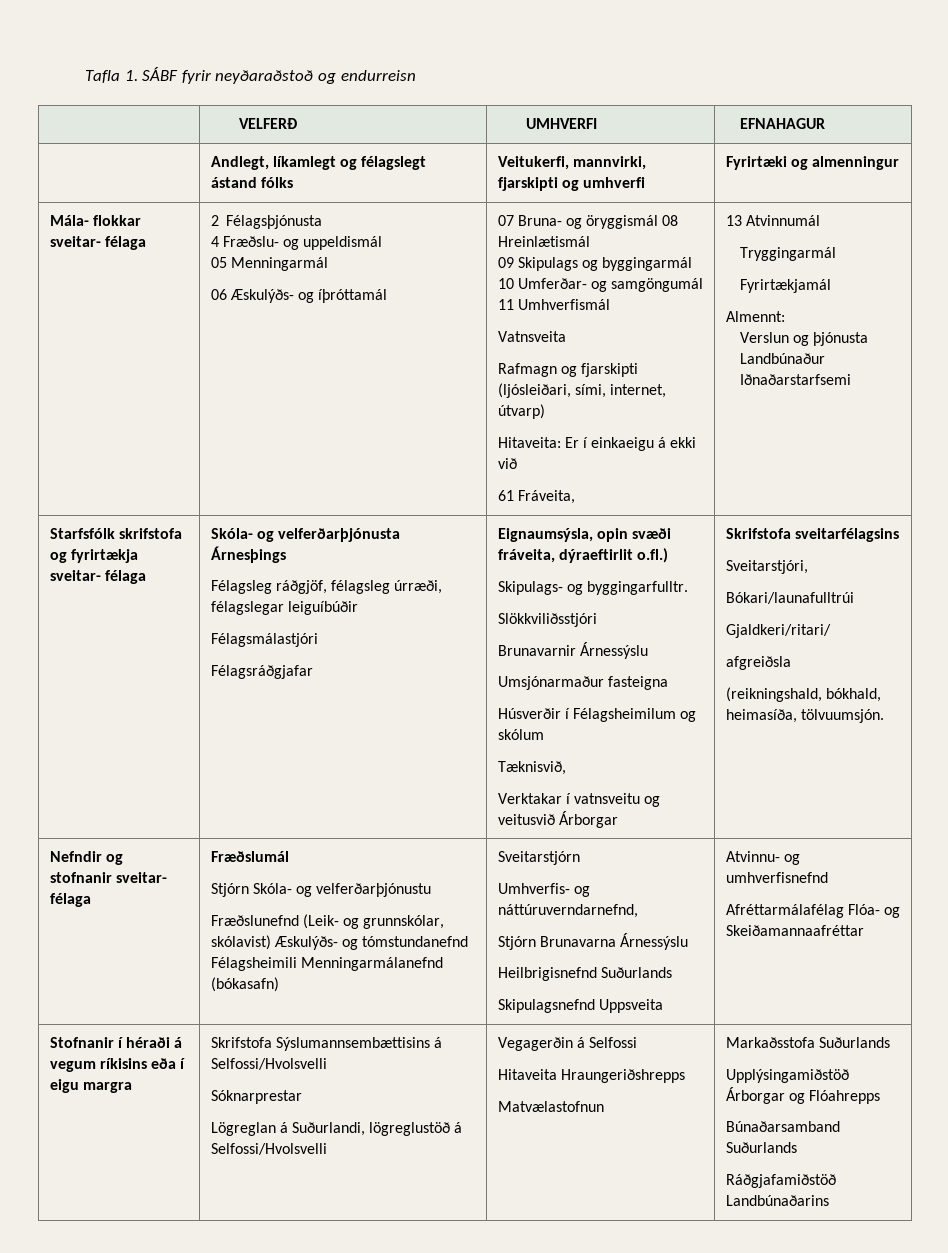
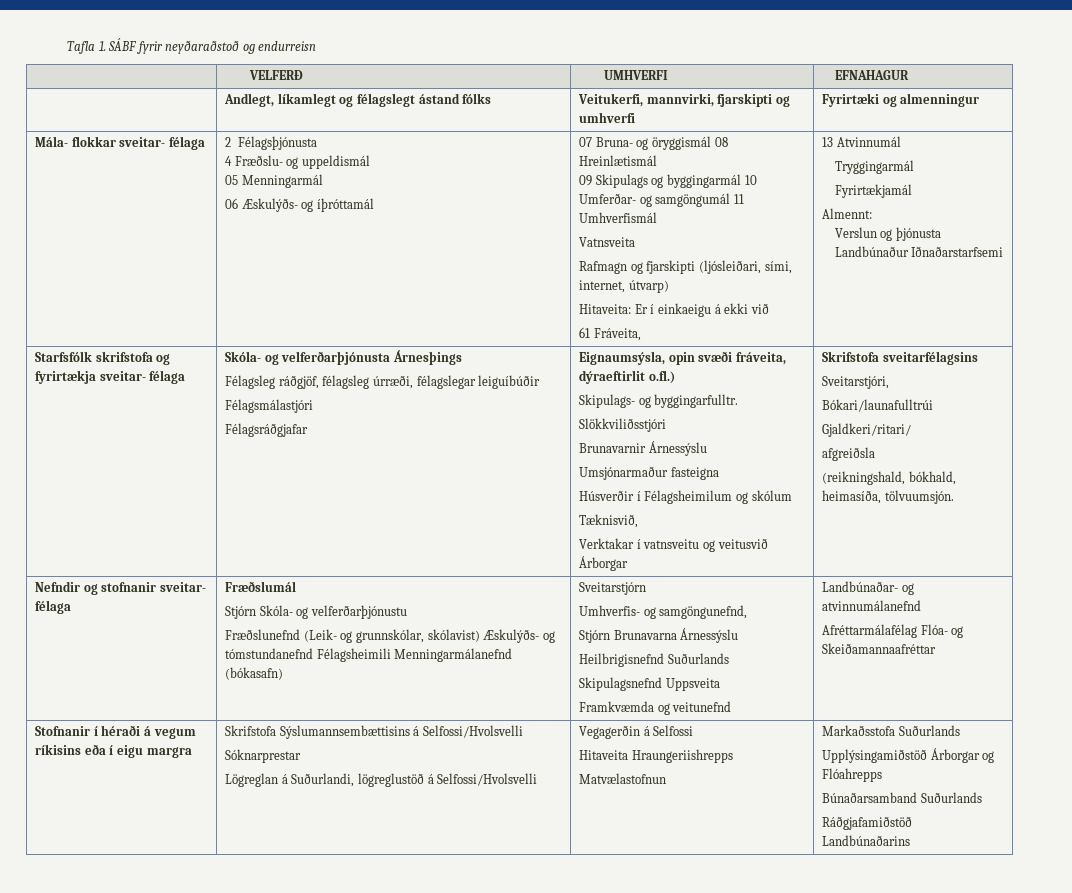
[497,904,638,918] náttúruverndarnefnd, -> [659,605,748,619] samgöngunefnd,
[725,851,800,865] [725,872,828,883] | Atvinnu- og umhverfisnefnd -> [579,701,732,715] [822,581,914,595] [822,600,922,611] // Framkvæmda og veitunefnd | Landbúnaðar- og atvinnumálanefnd
[560,1069,685,1083] Hraungeriðshrepps -> [631,749,733,763] Hraungeriishrepps

